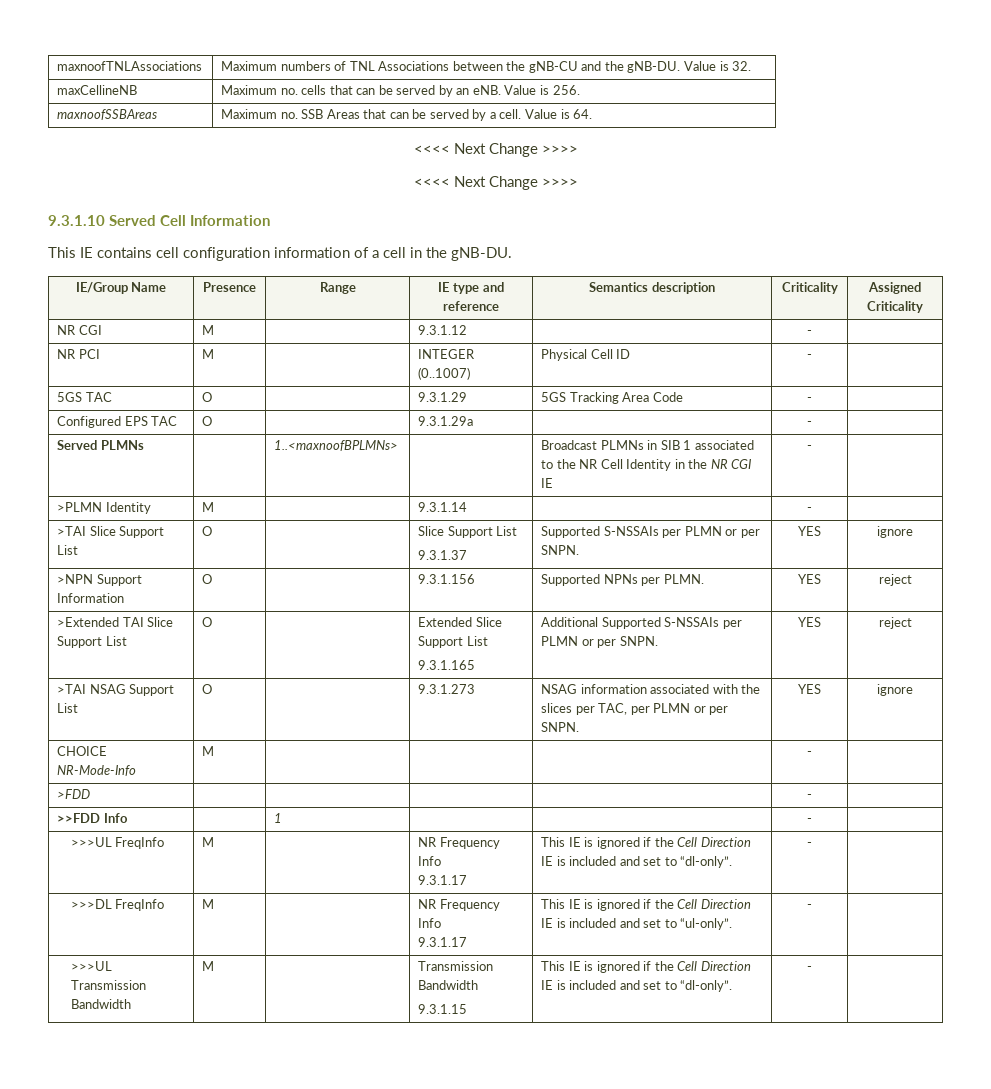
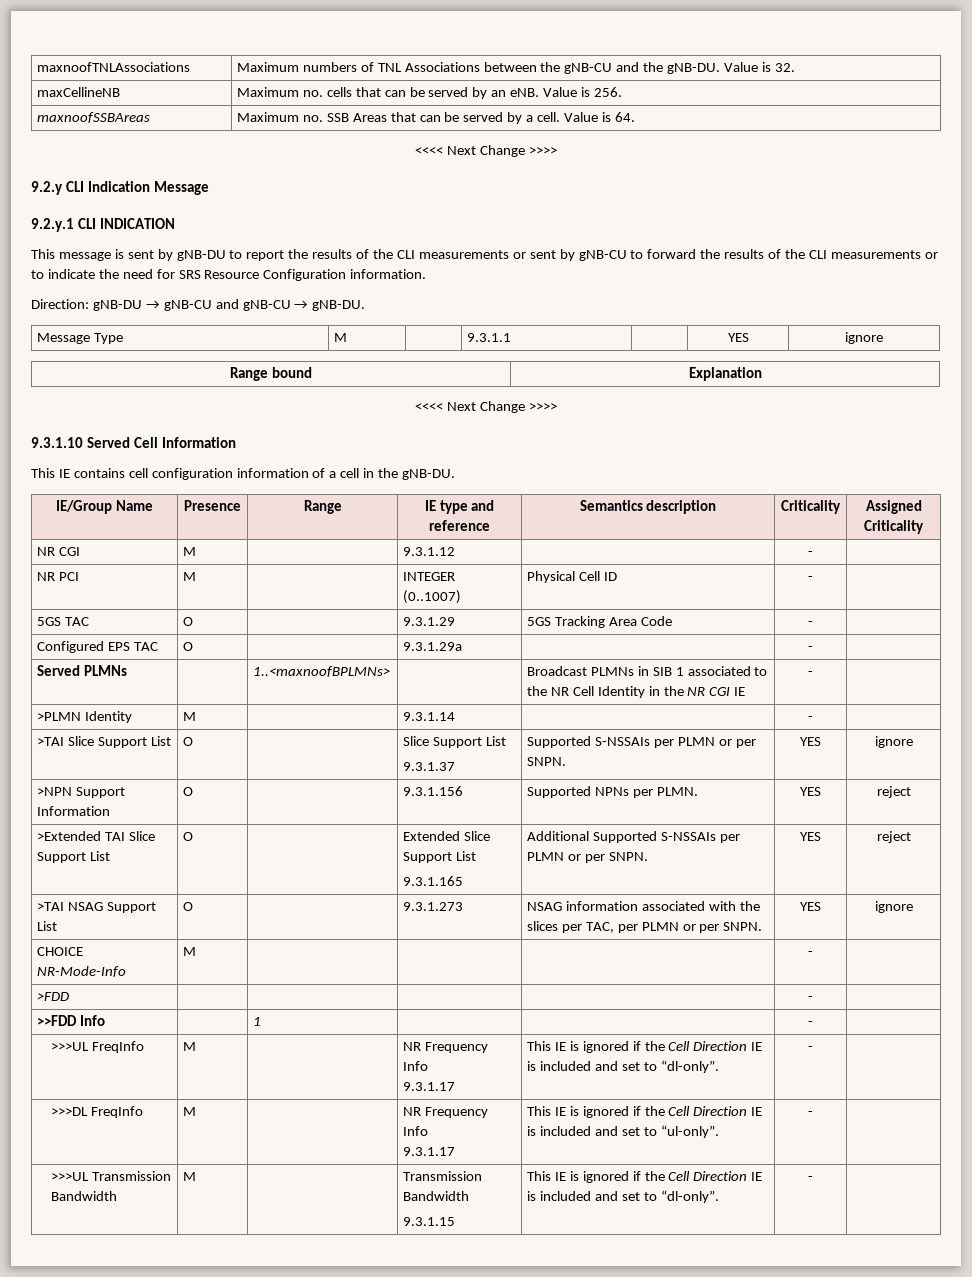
(578, 149) none -> [31,181,210,195] [31,218,175,232] [31,249,938,261] [31,269,427,281] [31,299,366,311] [36,333,123,344] [333,333,347,342] [466,333,511,342] [727,333,749,342] [845,332,883,344] [230,367,312,381] [688,367,762,381] // 9.2.y CLI Indication Message // 9.2.y.1 CLI INDICATION // This message is sent by gNB-DU to report the results of the CLI measurements or sent by gNB-CU to forward the results of the CLI measurements or to indicate the need for SRS Resource Configuration information. // Direction: gNB-DU → gNB-CU and gNB-CU → gNB-DU. // Message Type | M | | 9.3.1.1 | | YES | ignore // Range bound | Explanation

